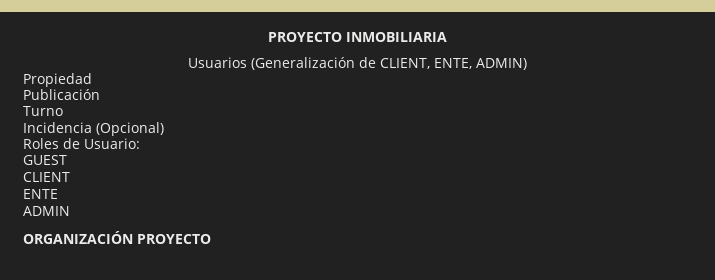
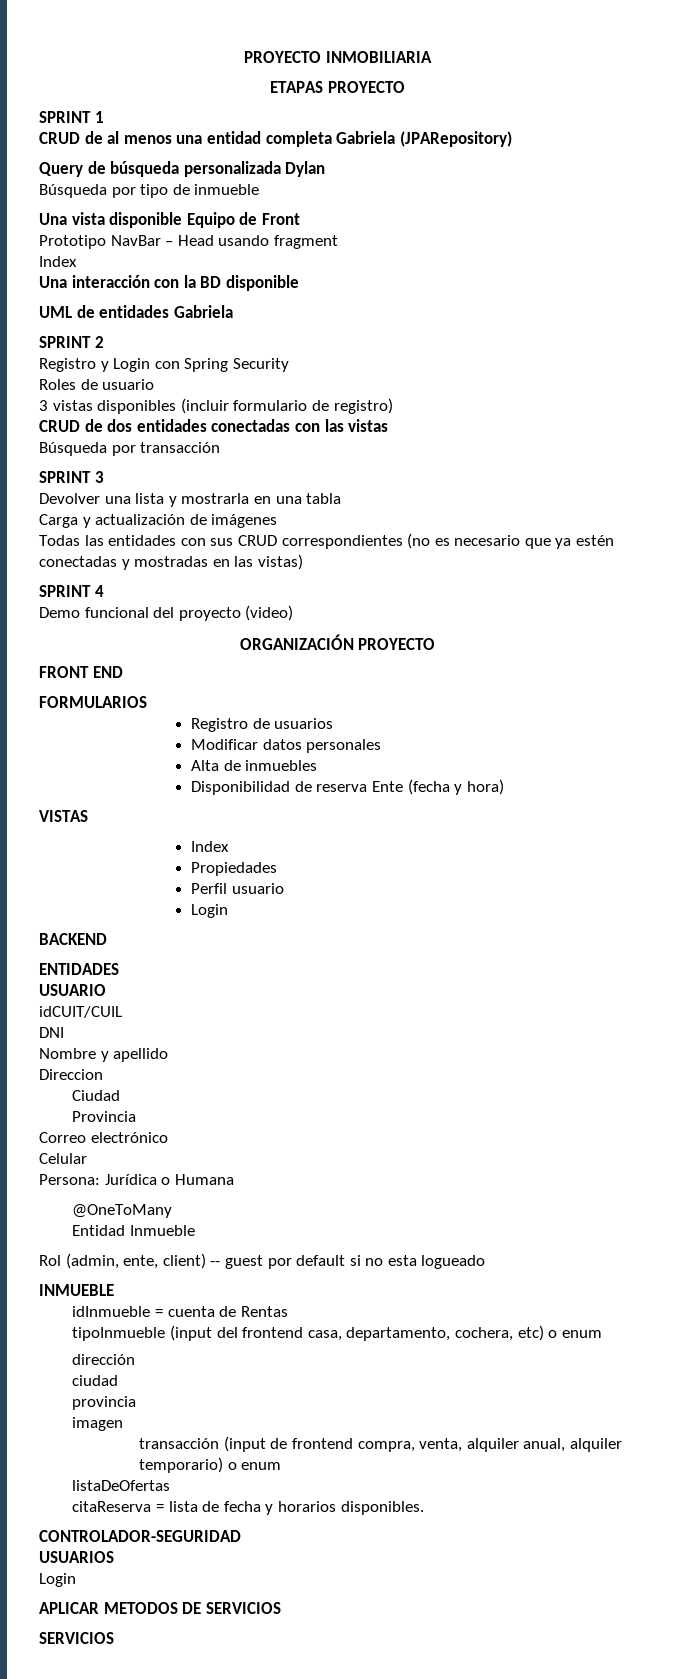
[188,57,527,70] [23,73,92,87] [23,89,100,100] [23,106,63,116] [23,122,164,136] [23,138,140,149] [23,155,67,165] [23,172,70,182] [23,189,58,199] [23,206,70,216] [23,231,211,244] Usuarios (Generalización de CLIENT, ENTE, ADMIN) // Propiedad // Publicación // Turno // Incidencia (Opcional) // Roles de Usuario: // GUEST // CLIENT // ENTE // ADMIN // ORGANIZACIÓN PROYECTO -> [270,81,405,93] [39,111,104,123] [39,131,512,147] [39,161,326,177] [39,184,260,198] [39,212,300,228] [39,235,338,249] [39,256,77,267] [39,275,299,291] [39,305,233,318] [39,336,104,348] [39,358,289,372] [39,379,155,390] [39,398,393,414] [39,419,389,432] [39,442,221,456] [39,471,104,483] [39,493,342,507] [39,514,278,528] [39,533,615,549] [39,554,303,570] [39,585,104,597] [39,605,294,621] [239,634,436,650] [39,666,123,678] [39,696,147,708] [191,718,334,732] [191,739,382,753] [191,760,318,771] [191,779,504,795] [39,810,88,822] [191,841,230,852] [191,862,278,876] [191,883,284,894] [191,904,229,918] [39,933,107,945] [39,963,119,975] [39,984,106,996] [39,1006,122,1018] [39,1027,64,1038] [39,1048,169,1062] [39,1069,103,1080] [72,1090,121,1101] [72,1111,137,1122] [39,1132,168,1143] [39,1153,87,1164] [39,1174,234,1185] [72,1204,173,1218] [72,1225,195,1236] [39,1253,486,1269] [39,1284,114,1296] [72,1306,288,1317] [72,1325,602,1341] [72,1354,136,1365] [72,1375,119,1386] [72,1396,137,1410] [72,1417,124,1431] [139,1436,622,1452] [139,1457,282,1473] [72,1480,171,1491] [72,1501,424,1515] [39,1530,241,1542] [39,1551,114,1563] [39,1573,76,1587] [39,1602,281,1614] [39,1632,114,1644] ETAPAS PROYECTO // SPRINT 1 // CRUD de al menos una entidad completa Gabriela (JPARepository) // Query de búsqueda personalizada Dylan // Búsqueda por tipo de inmueble // Una vista disponible Equipo de Front // Prototipo NavBar – Head usando fragment // Index // Una interacción con la BD disponible // UML de entidades Gabriela // SPRINT 2 // Registro y Login con Spring Security // Roles de usuario // 3 vistas disponibles (incluir formulario de registro) // CRUD de dos entidades conectadas con las vistas // Búsqueda por transacción // SPRINT 3 // Devolver una lista y mostrarla en una tabla // Carga y actualización de imágenes // Todas las entidades con sus CRUD correspondientes (no es necesario que ya estén conectadas y mostradas en las vistas) // SPRINT 4 // Demo funcional del proyecto (video) // ORGANIZACIÓN PROYECTO // FRONT END // FORMULARIOS // Registro de usuarios // Modificar datos personales // Alta de inmuebles // Disponibilidad de reserva Ente (fecha y hora) // VISTAS // Index // Propiedades // Perfil usuario // Login // BACKEND // ENTIDADES // USUARIO // idCUIT/CUIL // DNI // Nombre y apellido // Direccion // Ciudad // Provincia // Correo electrónico // Celular // Persona: Jurídica o Humana // @OneToMany // Entidad Inmueble // Rol (admin, ente, client) -- guest por default si no esta logueado // INMUEBLE // idInmueble = cuenta de Rentas // tipoInmueble (input del frontend casa, departamento, cochera, etc) o enum // dirección // ciudad // provincia // imagen // transacción (input de frontend compra, venta, alquiler anual, alquiler temporario) o enum // listaDeOfertas // citaReserva = lista de fecha y horarios disponibles. // CONTROLADOR-SEGURIDAD // USUARIOS // Login // APLICAR METODOS DE SERVICIOS // SERVICIOS

